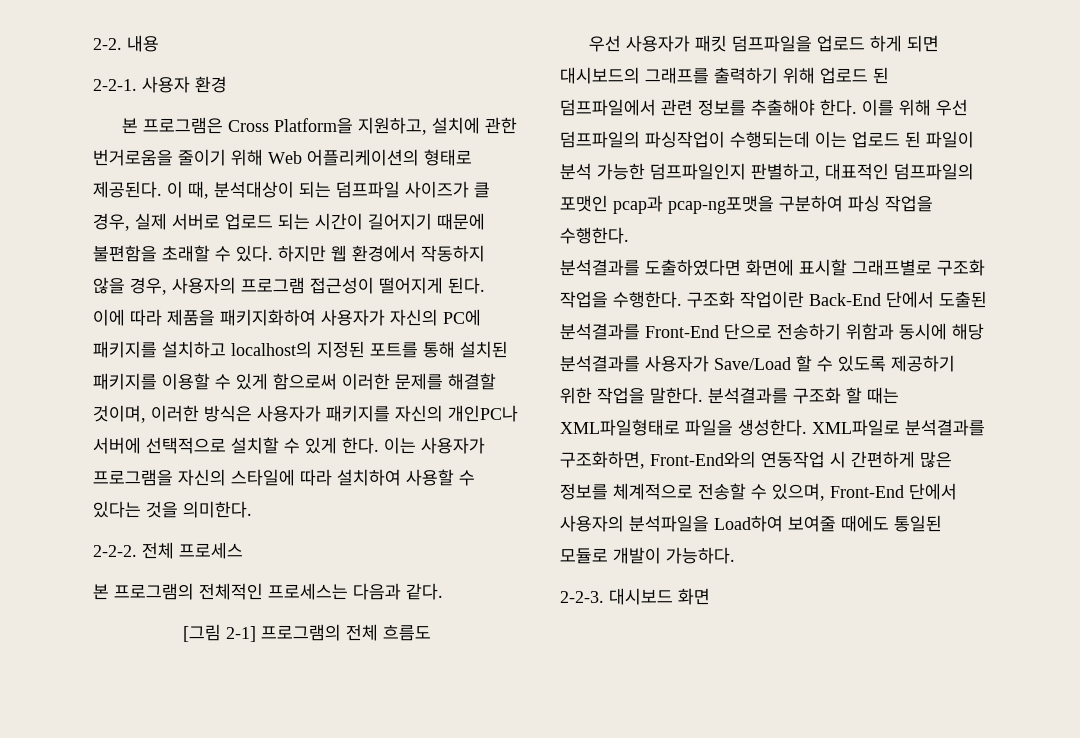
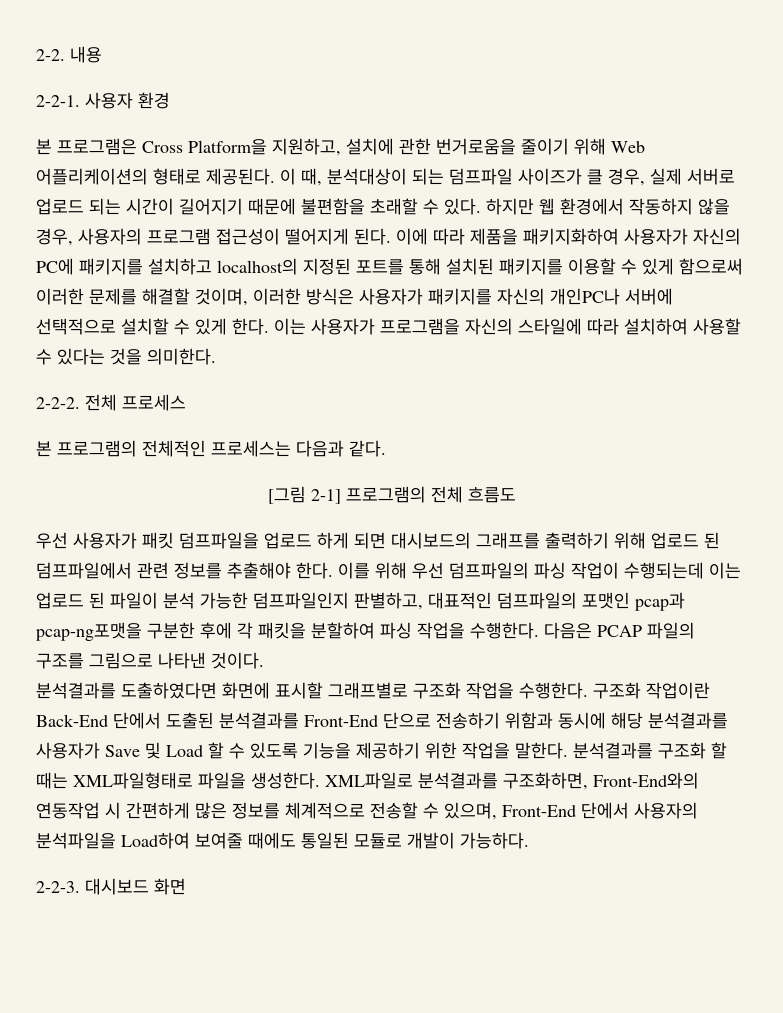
[645,131,725,148] 파싱작업이 -> [534,562,619,579] 파싱 작업이
[779,195,933,212] [560,227,629,244] 구분하여 파싱 작업을 수행한다. -> [147,622,695,639] [36,652,264,669] 구분한 후에 각 패킷을 분할하여 파싱 작업을 수행한다. 다음은 PCAP 파일의 구조를 그림으로 나타낸 것이다.
[714,357,791,370] Save/Load -> [105,742,203,759] Save 및 Load
(886, 363) none -> [303,742,351,759] 기능을

